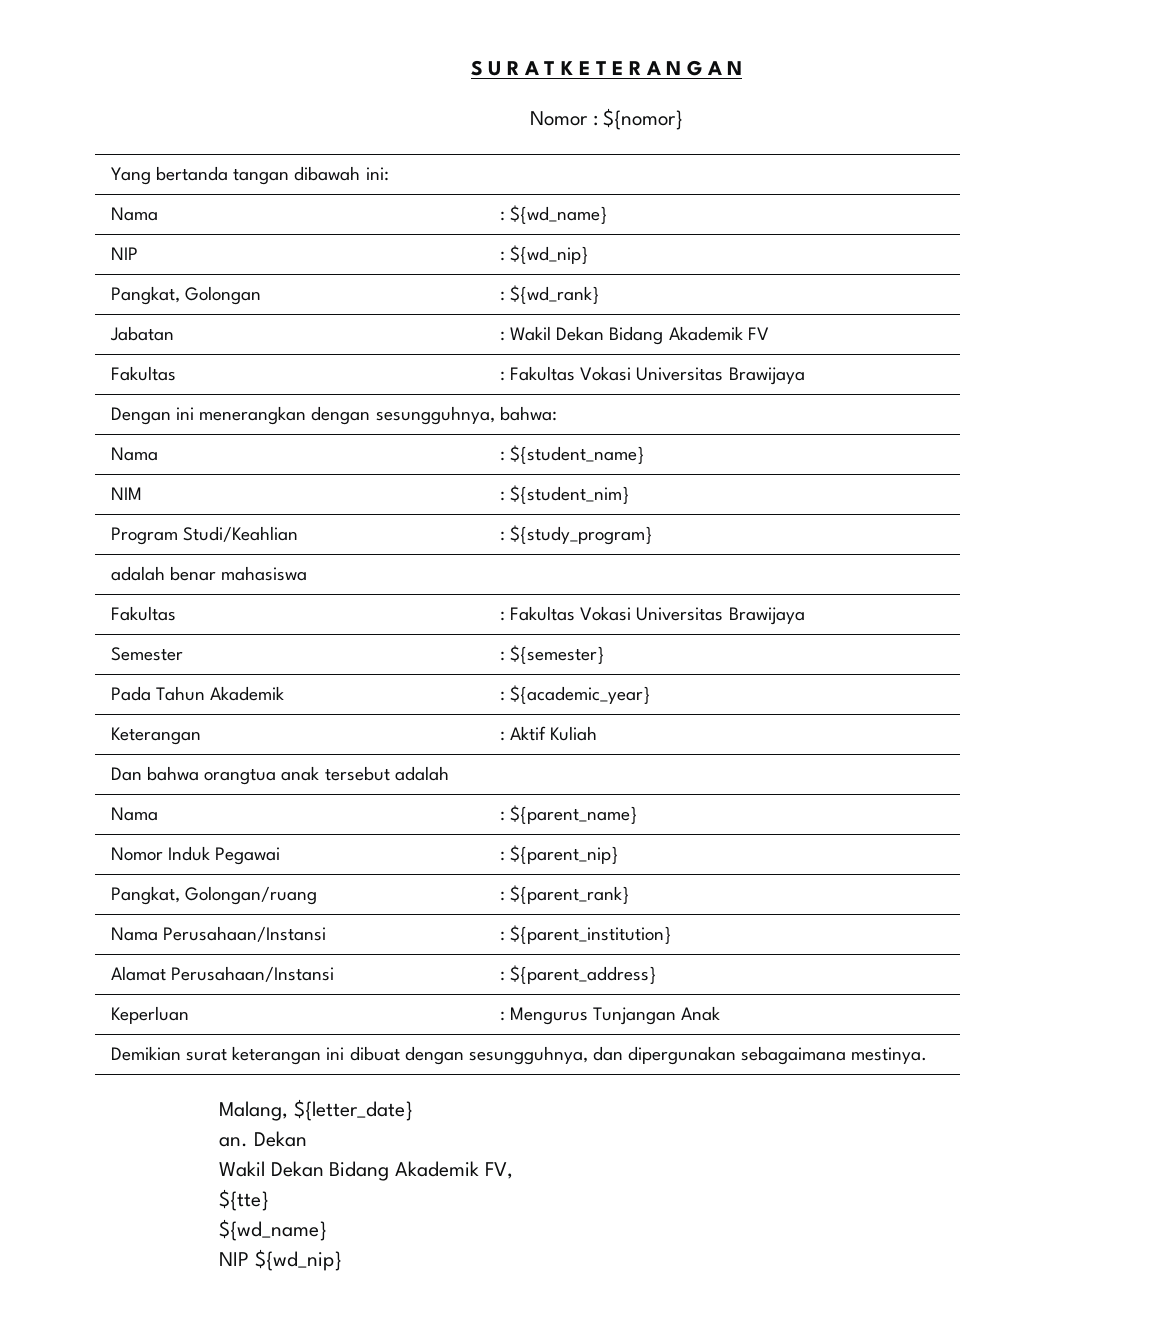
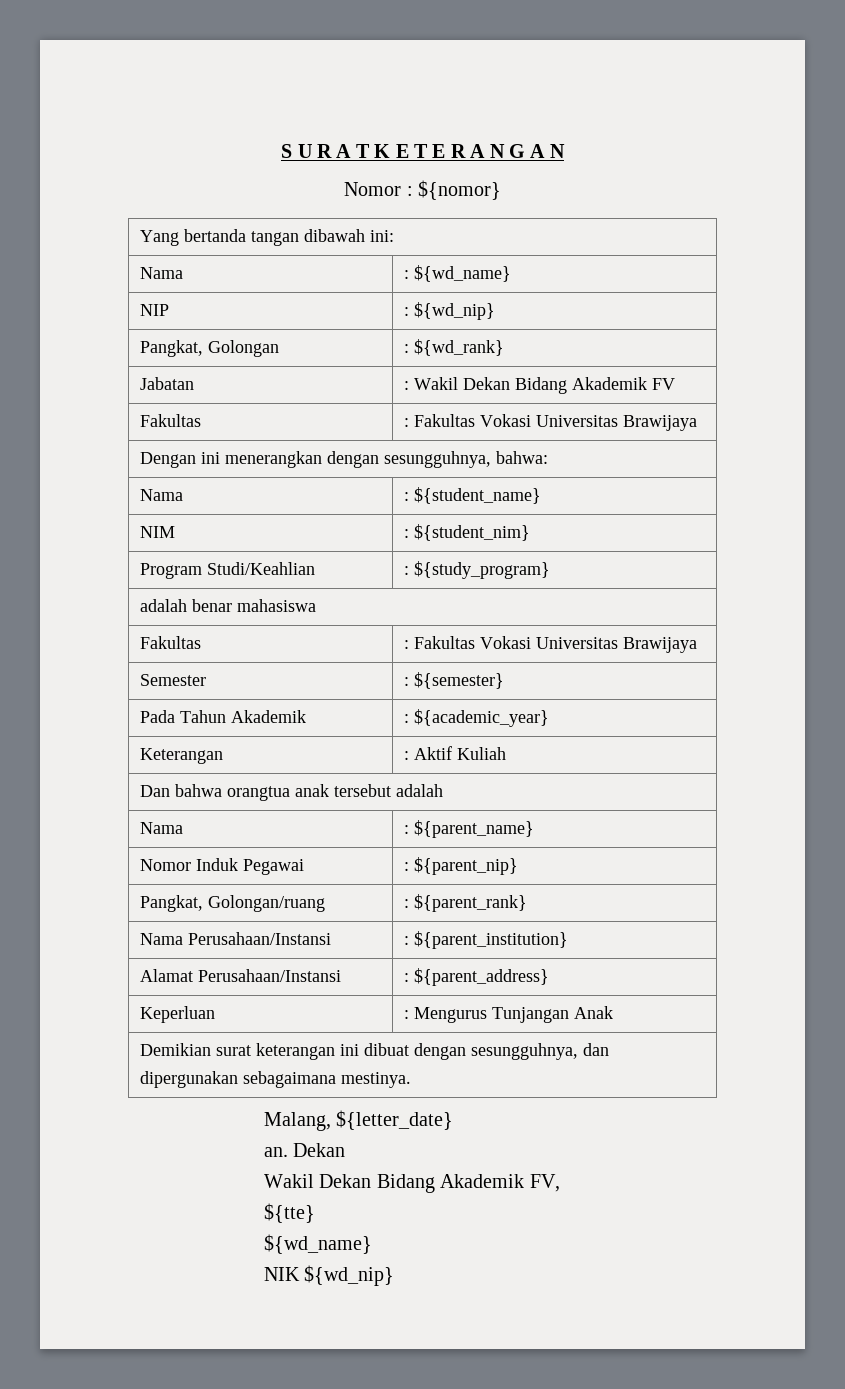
[219,1252,250,1266] NIP -> [264,1267,301,1281] NIK

